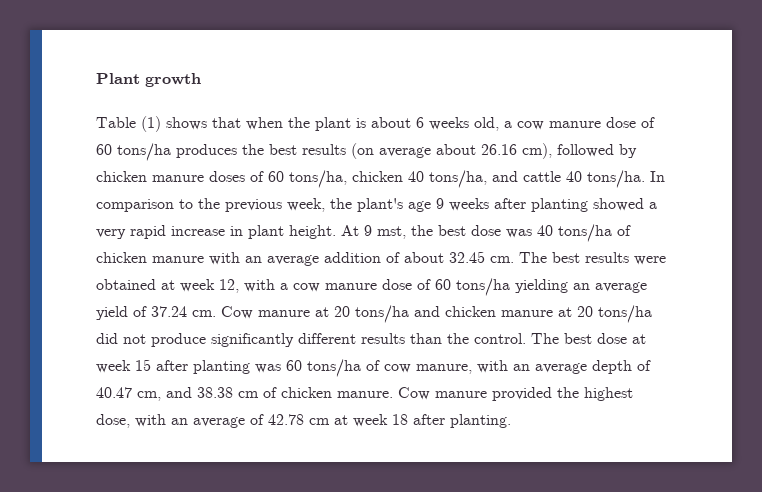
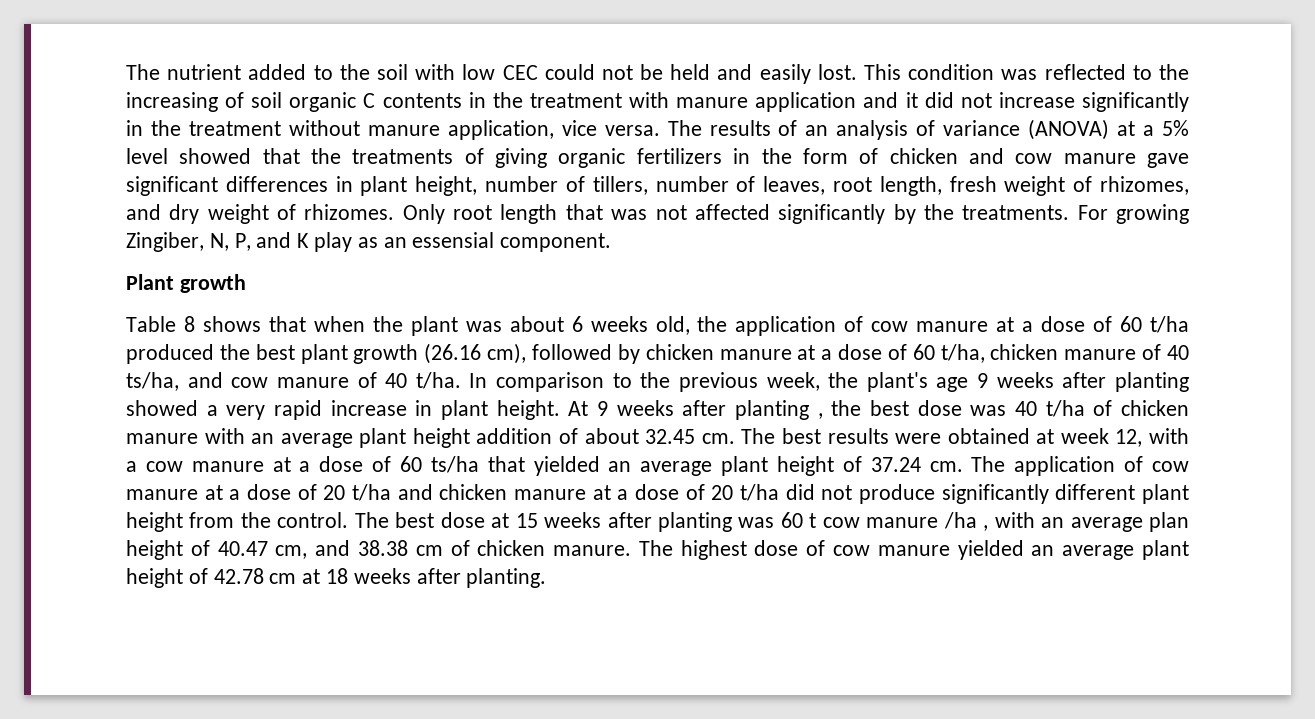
(96, 78) none -> [126,64,1189,84] [126,92,1189,112] [126,119,1189,140] [126,148,1190,168] [126,176,1189,196] [126,204,1190,224] [126,232,612,252] The nutrient added to the soil with low CEC could not be held and easily lost. This condition was reflected to the increasing of soil organic C contents in the treatment with manure application and it did not increase significantly in the treatment without manure application, vice versa. The results of an analysis of variance (ANOVA) at a 5% level showed that the treatments of giving organic fertilizers in the form of chicken and cow manure gave significant differences in plant height, number of tillers, number of leaves, root length, fresh weight of rhizomes, and dry weight of rhizomes. Only root length that was not affected significantly by the treatments. For growing Zingiber, N, P, and K play as an essensial component. //
[141,116,161,132] (1) -> [183,316,195,332] 8
[356,118,366,128] is -> [465,321,502,332] was
[504,117,655,130] [96,143,517,161] a cow manure dose of 60 tons/ha produces the best results (on average about 26.16 -> [697,316,1190,336] [126,343,482,364] the application of cow manure at a dose of 60 t/ha produced the best plant growth (26.16
[209,170,645,188] doses of 60 tons/ha, chicken 40 tons/ha, and cattle 40 tons/ha. -> [797,344,1189,363] [126,372,461,391] at a dose of 60 t/ha, chicken manure of 40 ts/ha, and cow manure of 40 t/ha.
[377,226,406,239] mst, -> [616,400,823,420] weeks after planting ,
[558,224,612,242] tons/ha -> [1045,400,1085,417] t/ha
(319, 260) none -> [359,428,470,448] plant height
[382,278,647,296] [96,305,652,323] dose of 60 tons/ha yielding an average yield of 37.24 cm. Cow manure at 20 tons/ha and chicken manure at 20 tons/ha -> [272,456,1190,476] [126,484,779,501] at a dose of 60 ts/ha that yielded an average plant height of 37.24 cm. The application of cow manure at a dose of 20 t/ha and chicken manure at a dose of 20 t/ha
[361,333,442,344] results than -> [1141,484,1189,504] [126,512,235,532] plant height from
[96,359,151,373] week 15 -> [515,512,602,528] 15 weeks
[307,359,632,377] tons/ha of cow manure, with an average depth -> [809,512,1190,532] [126,540,183,560] t cow manure /ha , with an average plan height
[398,387,633,401] [96,414,245,428] Cow manure provided the highest dose, with an average -> [638,540,1189,560] [126,568,183,588] The highest dose of cow manure yielded an average plant height
[353,414,408,427] week 18 -> [326,568,411,584] 18 weeks

